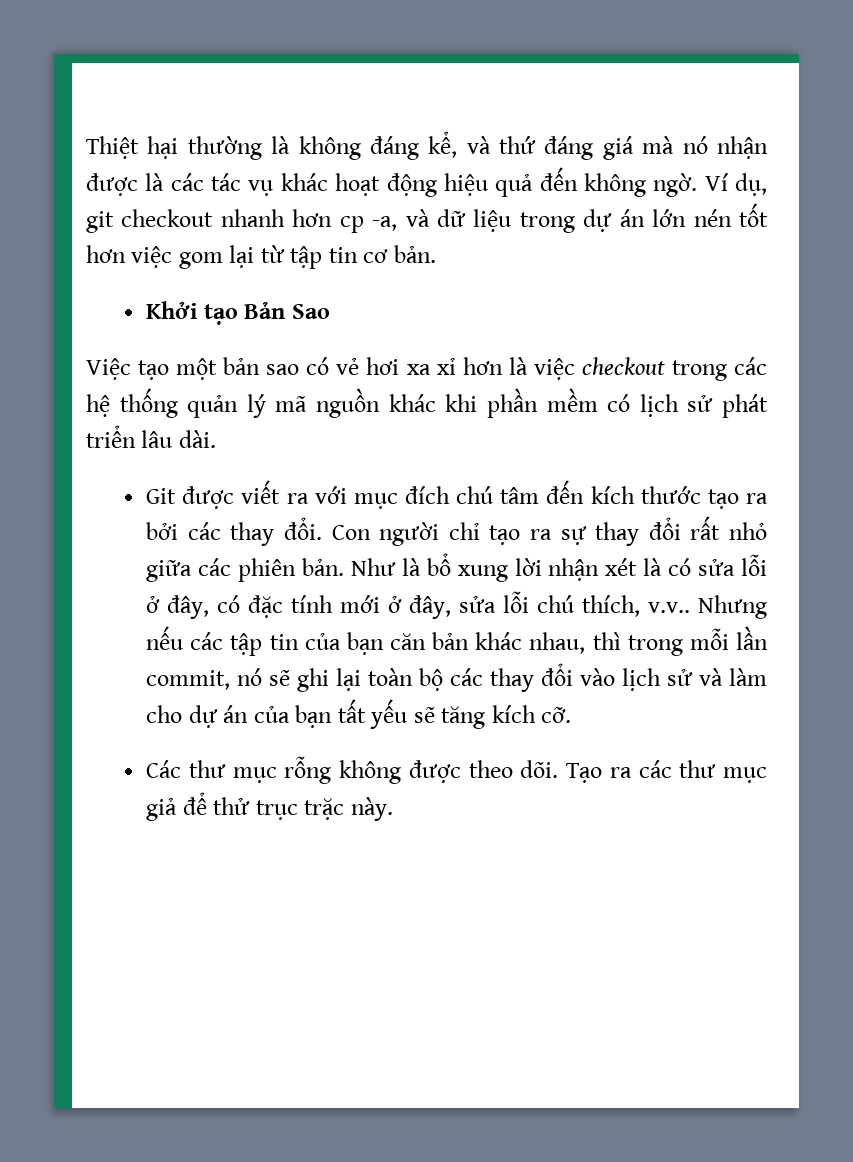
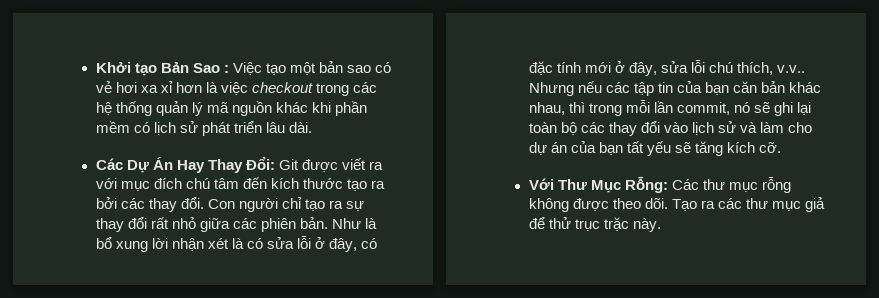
[86,131,768,160] [86,167,767,197] [86,203,769,233] [86,245,436,269] Thiệt hại thường là không đáng kể, và thứ đáng giá mà nó nhận được là các tác vụ khác hoạt động hiệu quả đến không ngờ. Ví dụ, git checkout nhanh hơn cp -a, và dữ liệu trong dự án lớn nén tốt hơn việc gom lại từ tập tin cơ bản. // -> (95, 67) none
(330, 311) // -> [223,65,229,73] :
(216, 439) none -> [95,156,275,173] Các Dự Án Hay Thay Đổi:
(572, 715) none -> [528,176,668,193] Với Thư Mục Rỗng:

